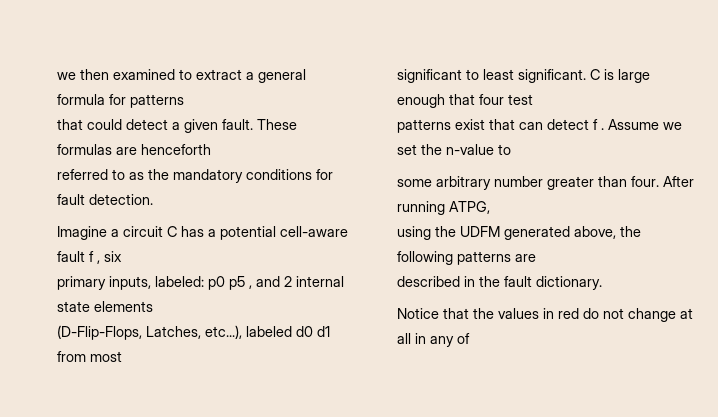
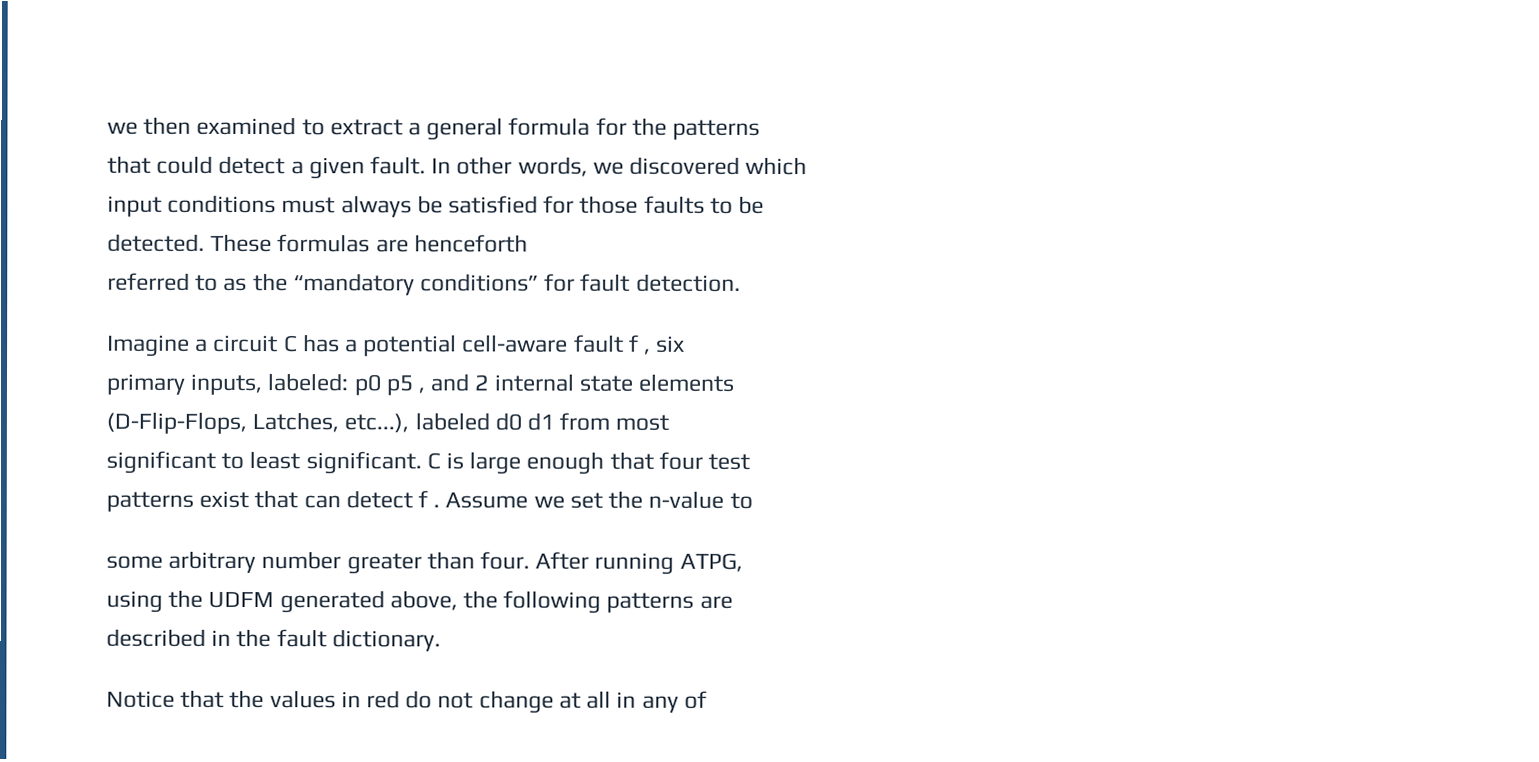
(126, 99) none -> [631,117,667,136] the
(253, 124) none -> [431,156,808,177] [107,194,765,218] [107,233,205,252] In other words, we discovered which // input conditions must always be satisfied for those faults to be // detected.
[173,169,312,183] mandatory conditions -> [292,273,540,296] “mandatory conditions”

